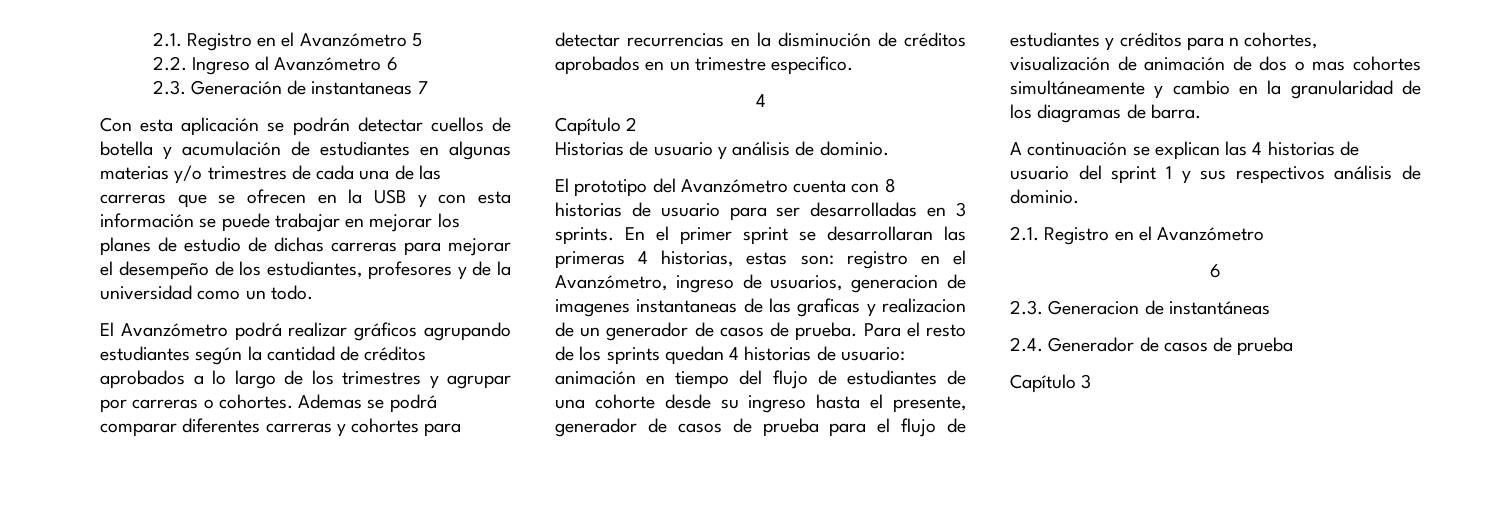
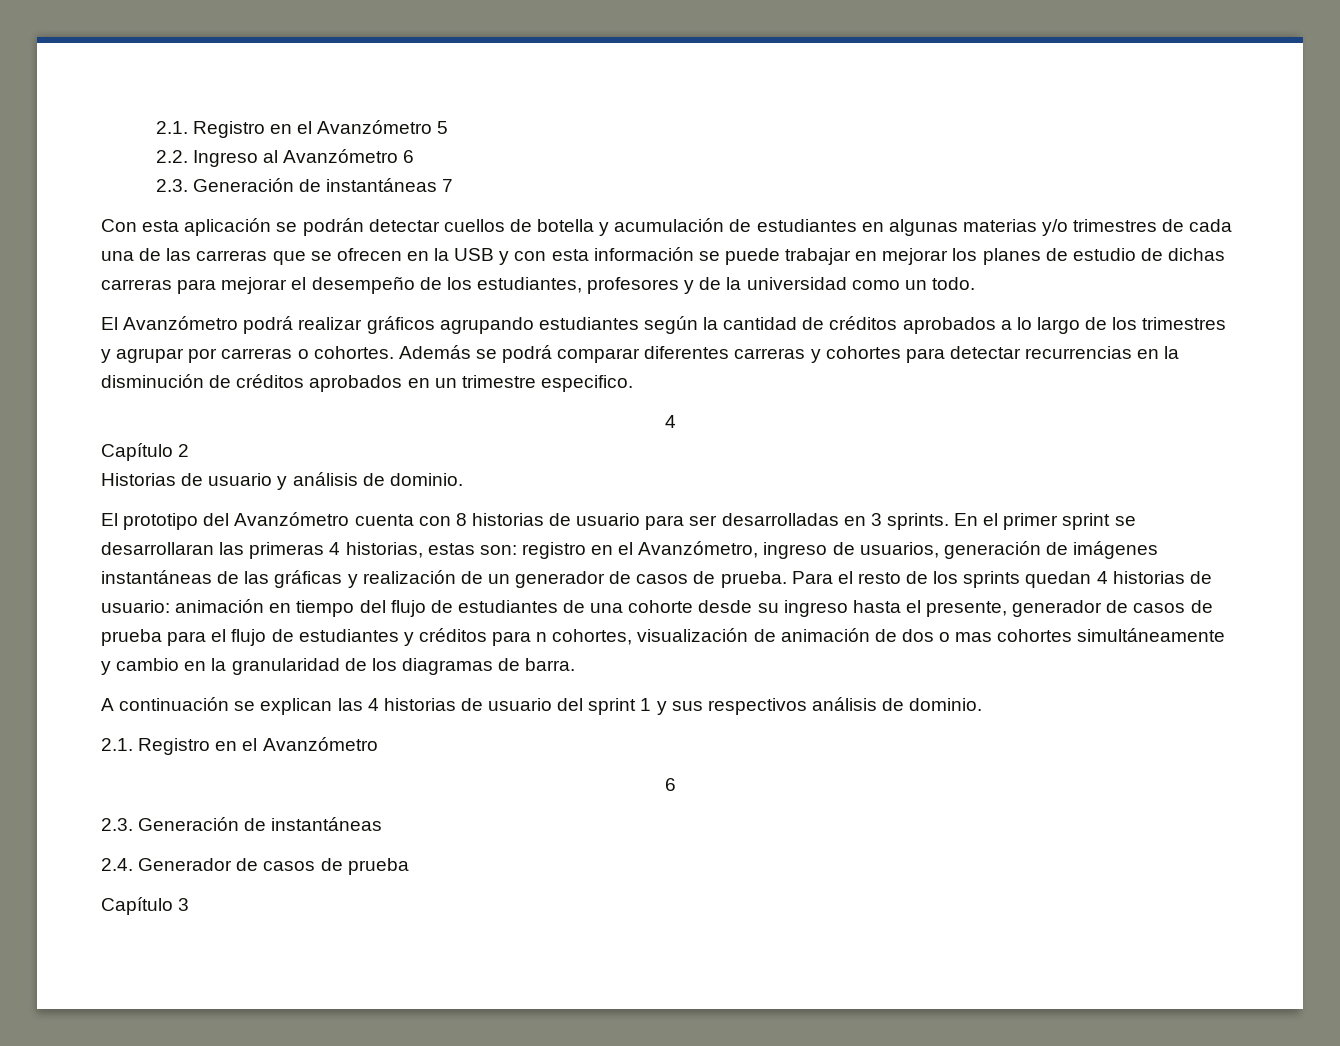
[311,81,413,95] instantaneas -> [326,178,438,192] instantáneas
[298,394,363,409] Ademas -> [398,345,471,359] Además
[851,274,966,293] [555,298,966,317] generacion de imagenes instantaneas de las graficas y realizacion -> [943,541,1159,559] [101,570,456,588] generación de imágenes instantáneas de las gráficas y realización
[1048,300,1140,315] Generacion -> [138,817,240,831] Generación

